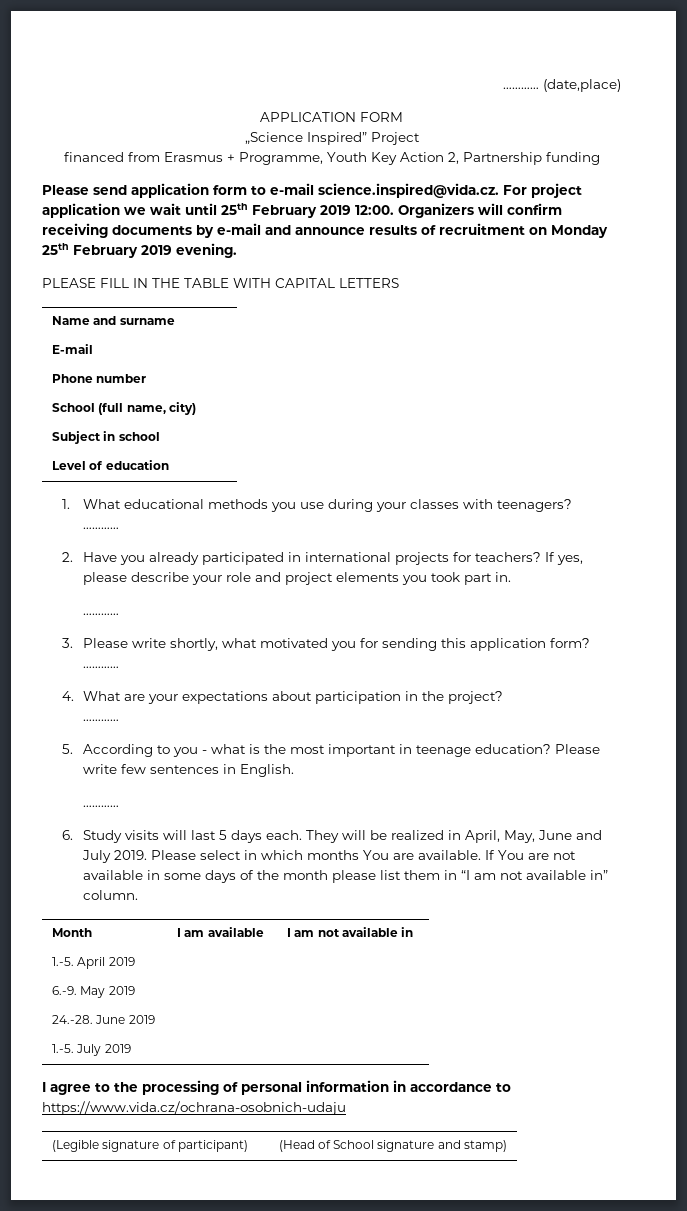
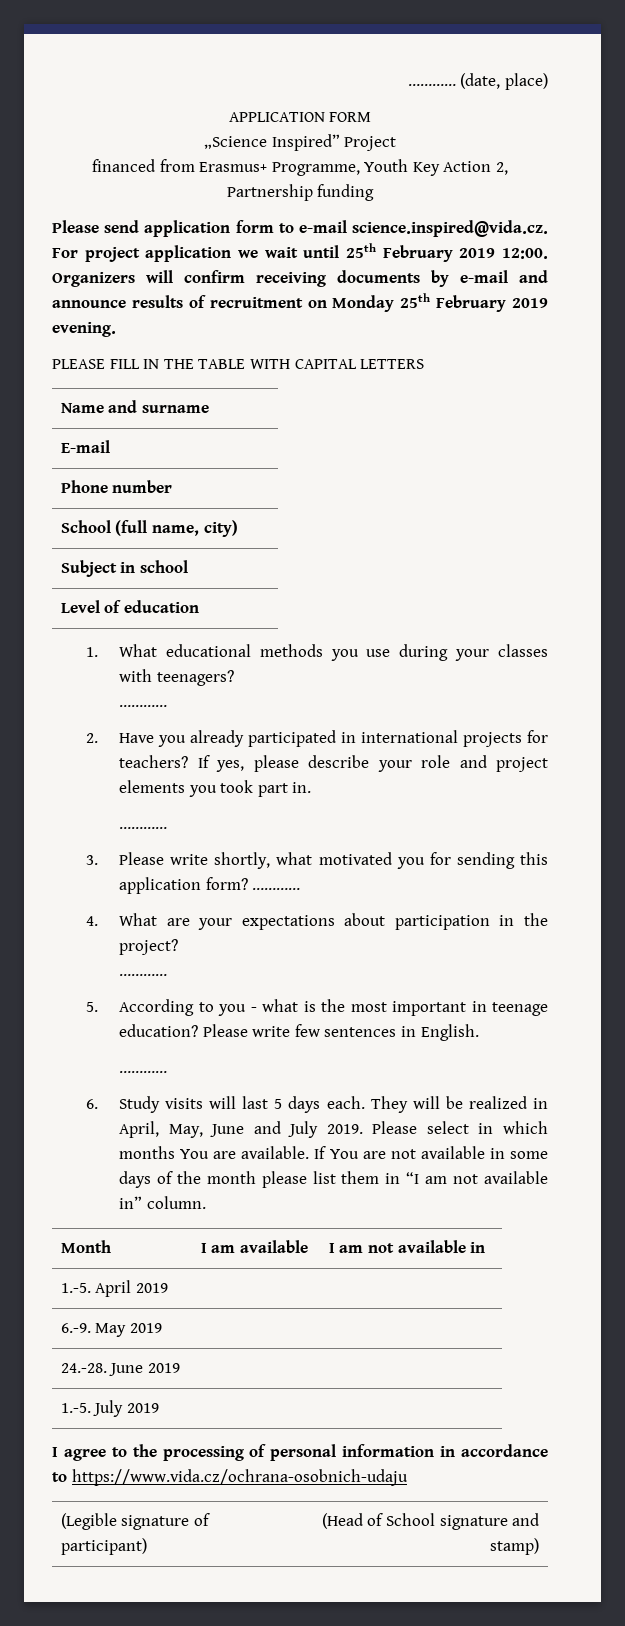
[503,79,621,92] ………… (date,place) -> [407,73,548,90] ………… (date, place)
[163,152,235,162] Erasmus + -> [199,162,268,172] Erasmus+

